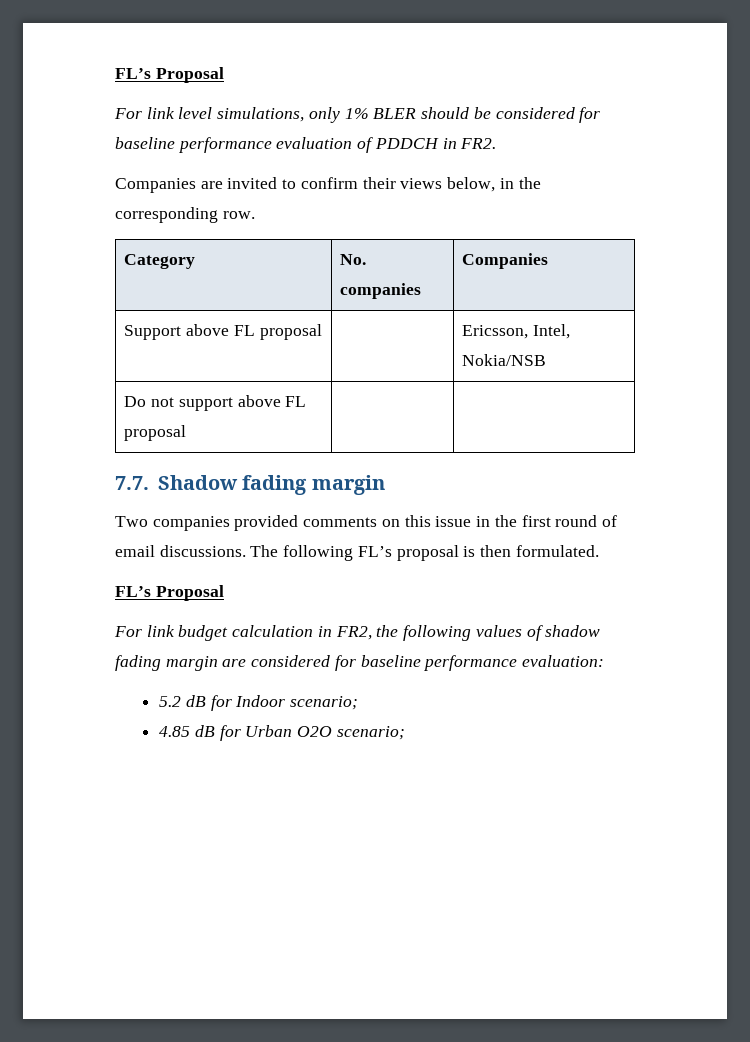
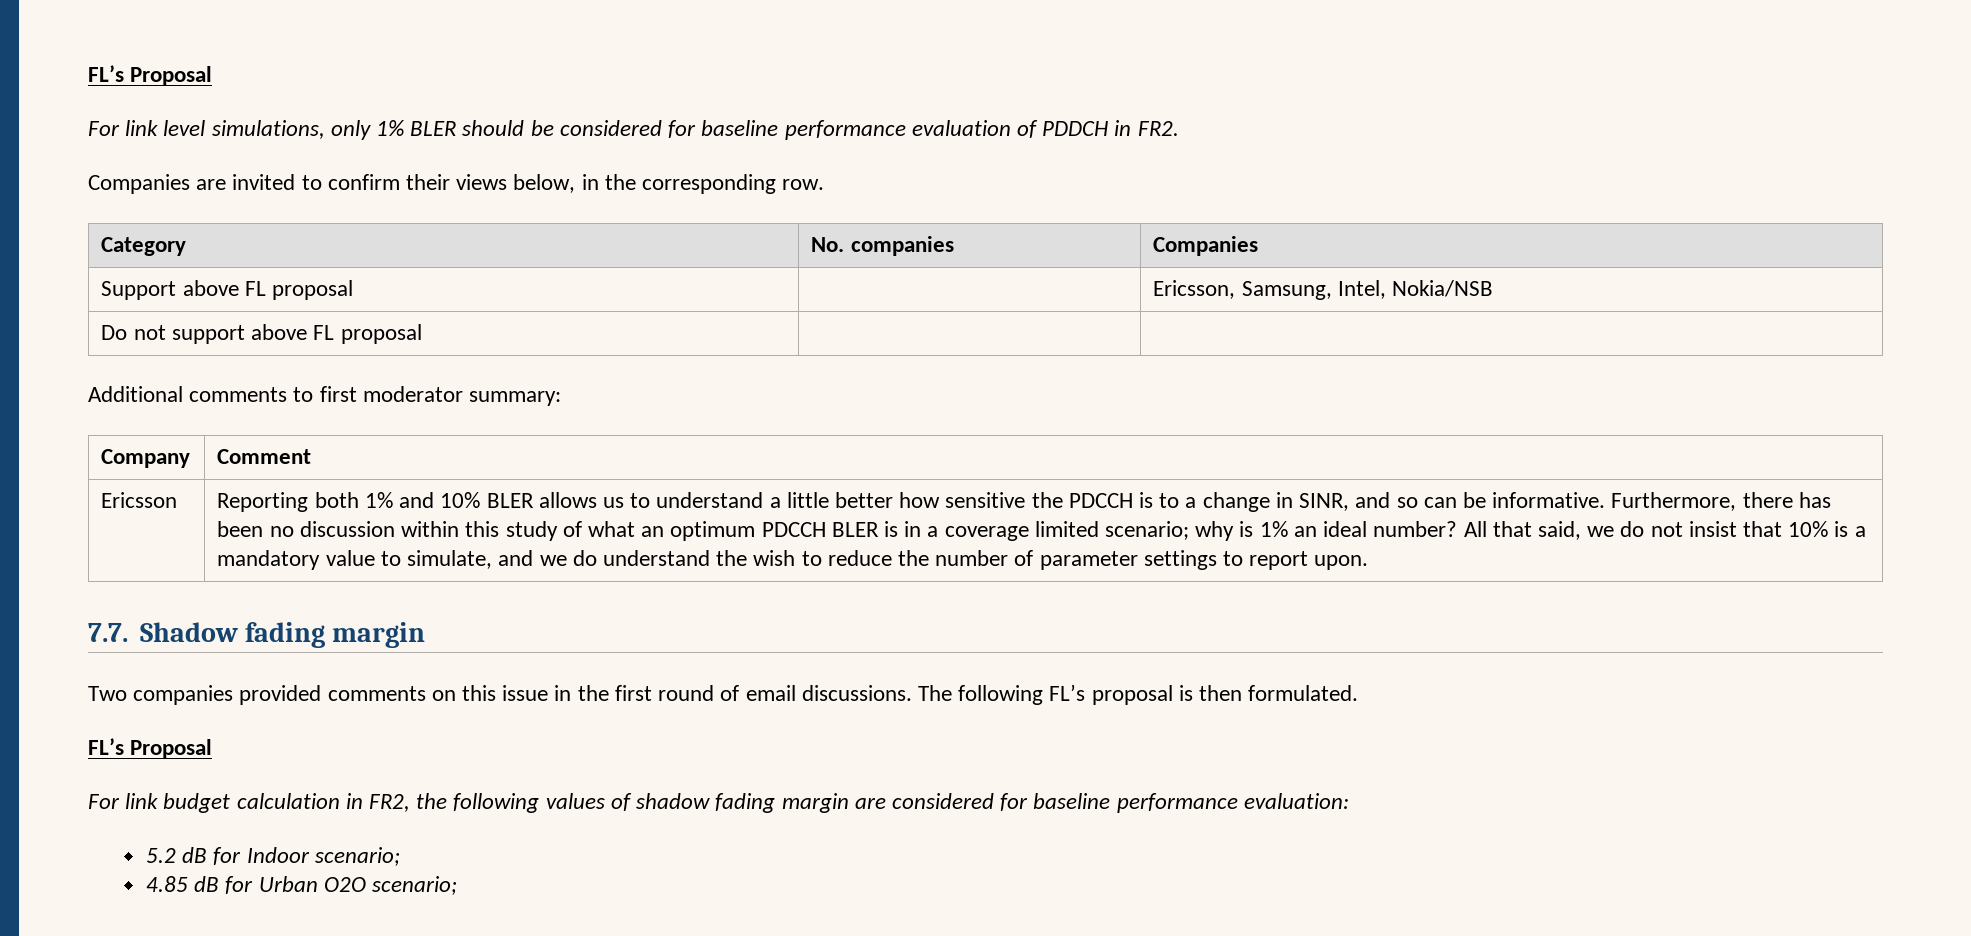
(529, 332) none -> [1241,281,1332,300] Samsung,
(187, 433) none -> [88,386,562,406] [101,449,191,468] [217,449,312,464] [101,492,178,508] [217,492,1831,512] [217,521,1866,541] [217,550,1369,570] // Additional comments to first moderator summary: // Company | Comment // Ericsson | Reporting both 1% and 10% BLER allows us to understand a little better how sensitive the PDCCH is to a change in SINR, and so can be informative. Furthermore, there has been no discussion within this study of what an optimum PDCCH BLER is in a coverage limited scenario; why is 1% an ideal number? All that said, we do not insist that 10% is a mandatory value to simulate, and we do understand the wish to reduce the number of parameter settings to report upon.

